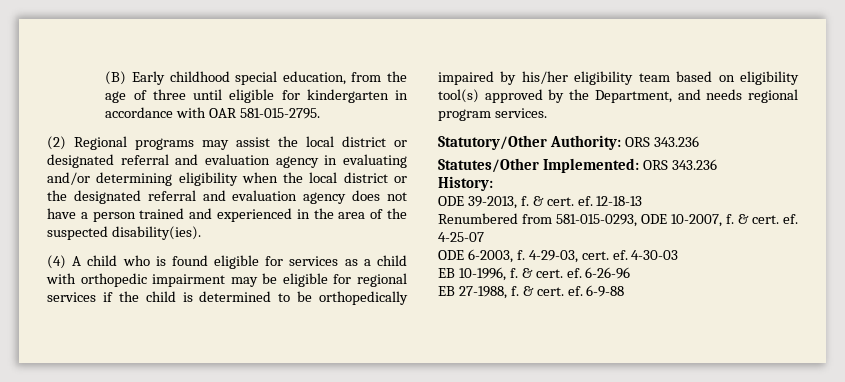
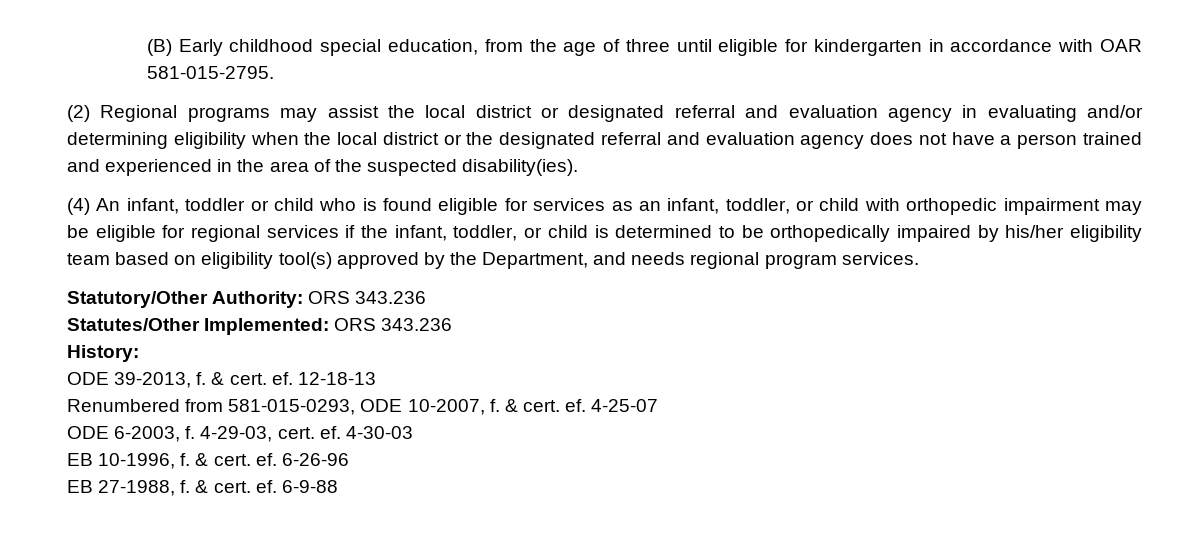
[72,256,82,266] A -> [96,198,269,214] An infant, toddler or
[363,259,371,266] a -> [638,198,815,214] an infant, toddler, or
(139, 296) none -> [394,225,543,241] infant, toddler, or

